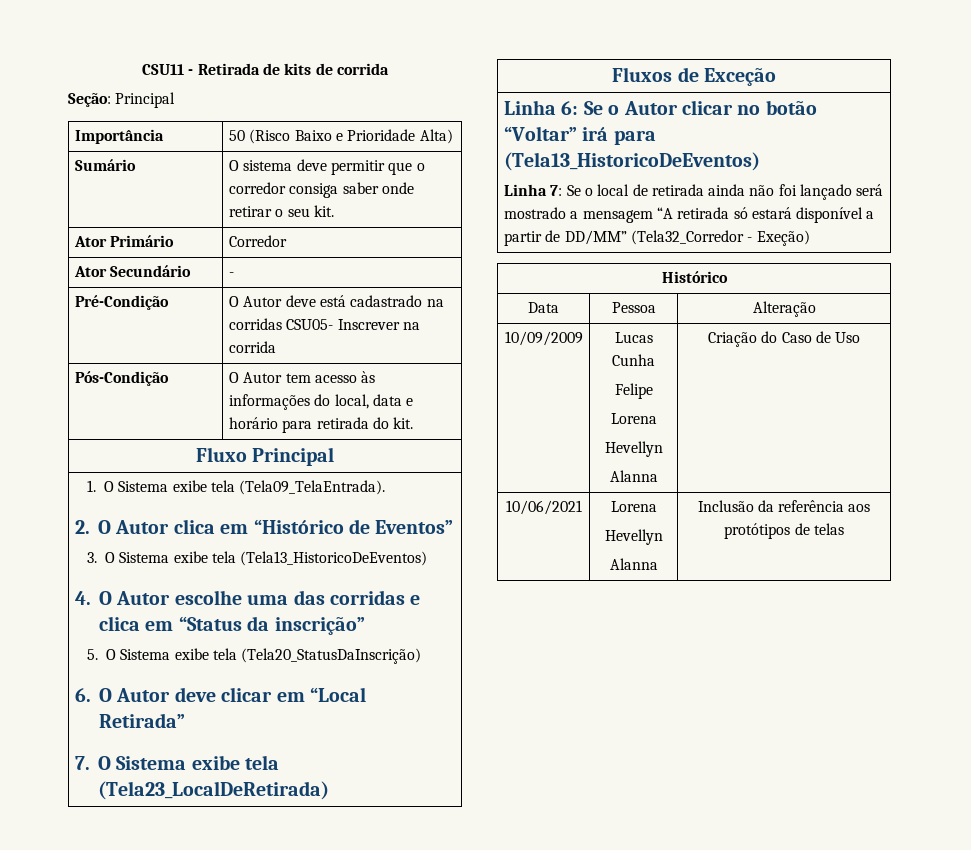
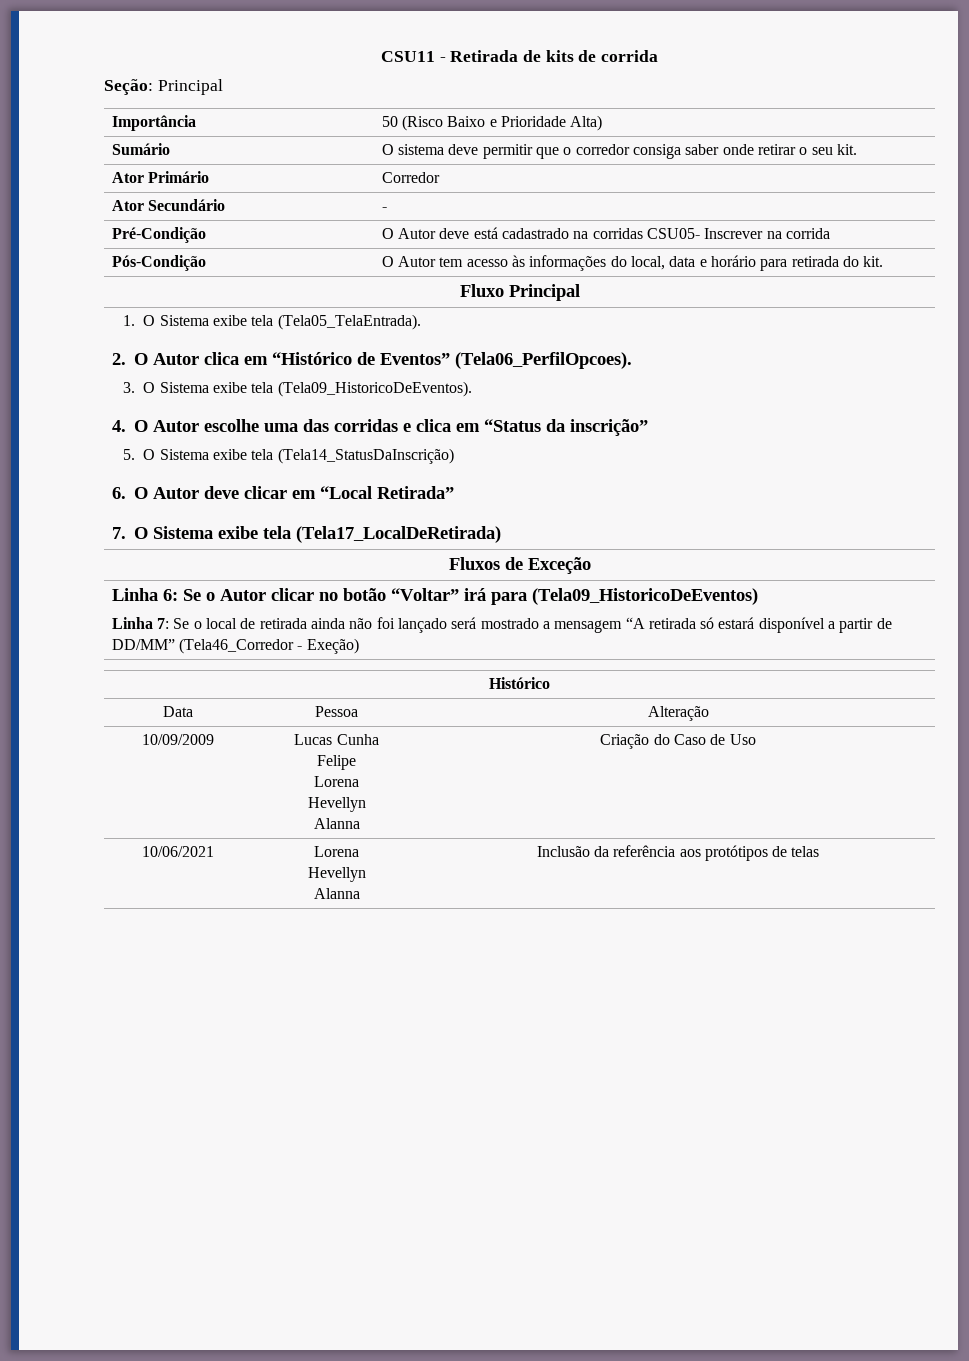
[239,480,386,495] (Tela09_TelaEntrada). -> [277,314,421,330] (Tela05_TelaEntrada).
(454, 527) none -> [454,352,632,369] (Tela06_PerfilOpcoes).
[240,551,428,566] (Tela13_HistoricoDeEventos) -> [277,381,472,397] (Tela09_HistoricoDeEventos).
[241,648,422,664] (Tela20_StatusDaInscrição) -> [277,448,454,464] (Tela14_StatusDaInscrição)
[97,781,329,800] (Tela23_LocalDeRetirada) -> [295,526,501,543] (Tela17_LocalDeRetirada)
[503,152,760,171] (Tela13_HistoricoDeEventos) -> [531,588,758,605] (Tela09_HistoricoDeEventos)
[630,230,744,245] (Tela32_Corredor -> [179,638,295,654] (Tela46_Corredor

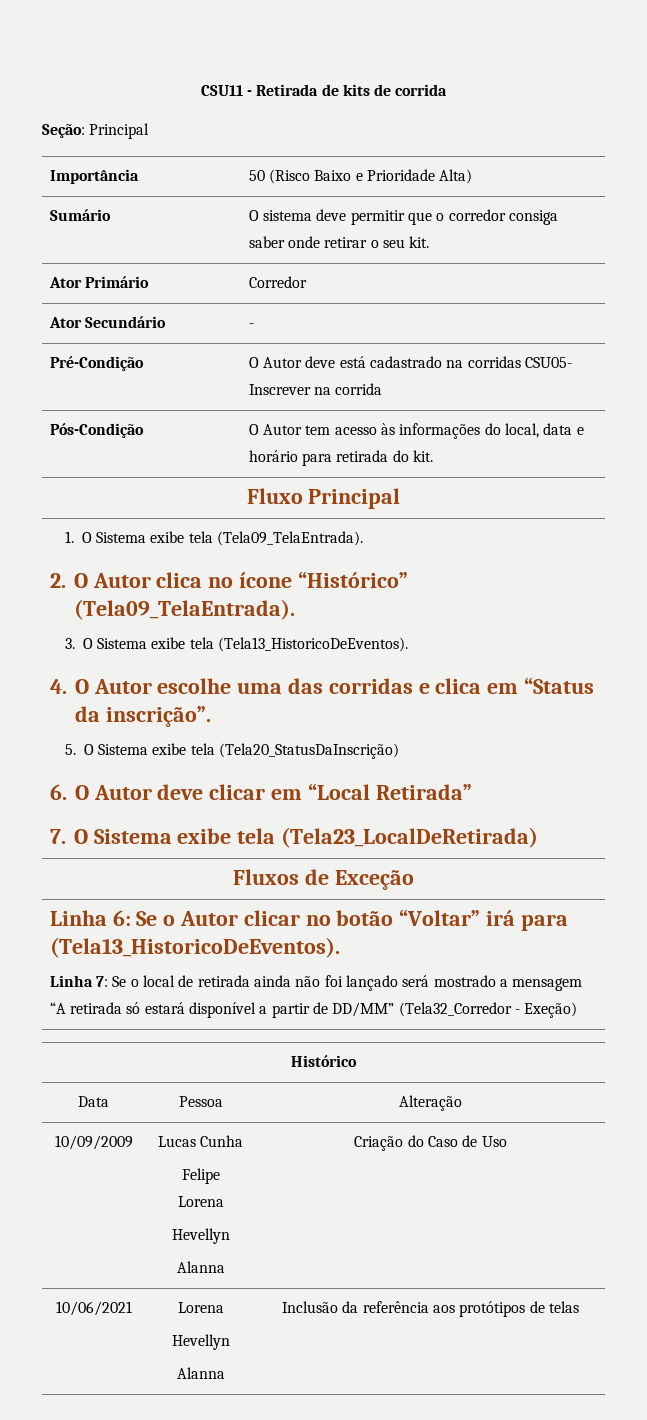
[277,314,421,330] (Tela05_TelaEntrada). -> [216,531,363,546] (Tela09_TelaEntrada).
[243,352,632,369] em “Histórico de Eventos” (Tela06_PerfilOpcoes). -> [208,571,408,588] [73,599,295,620] no ícone “Histórico” (Tela09_TelaEntrada).
[277,381,472,397] (Tela09_HistoricoDeEventos). -> [217,637,408,652] (Tela13_HistoricoDeEventos).
[569,419,648,436] inscrição” -> [105,706,211,727] inscrição”.
[277,448,454,464] (Tela14_StatusDaInscrição) -> [218,743,399,759] (Tela20_StatusDaInscrição)
[295,526,501,543] (Tela17_LocalDeRetirada) -> [280,827,538,848] (Tela23_LocalDeRetirada)
[531,588,758,605] (Tela09_HistoricoDeEventos) -> [49,937,340,958] (Tela13_HistoricoDeEventos).
[179,638,295,654] (Tela46_Corredor -> [398,1002,512,1017] (Tela32_Corredor

